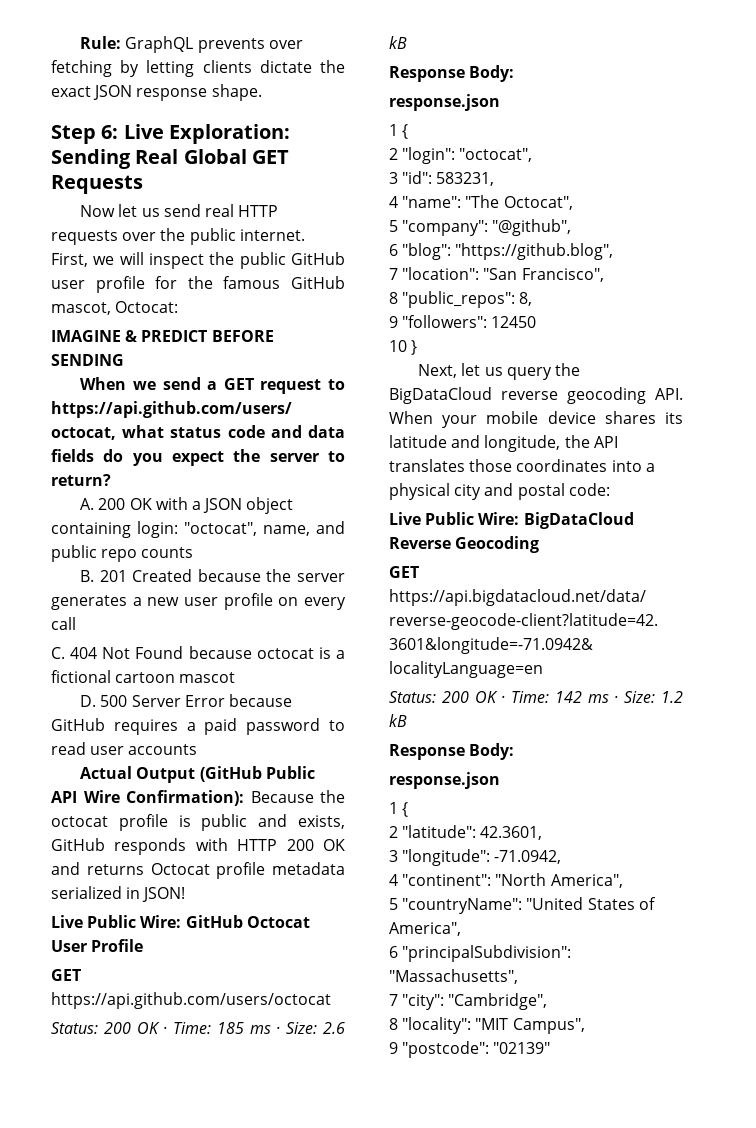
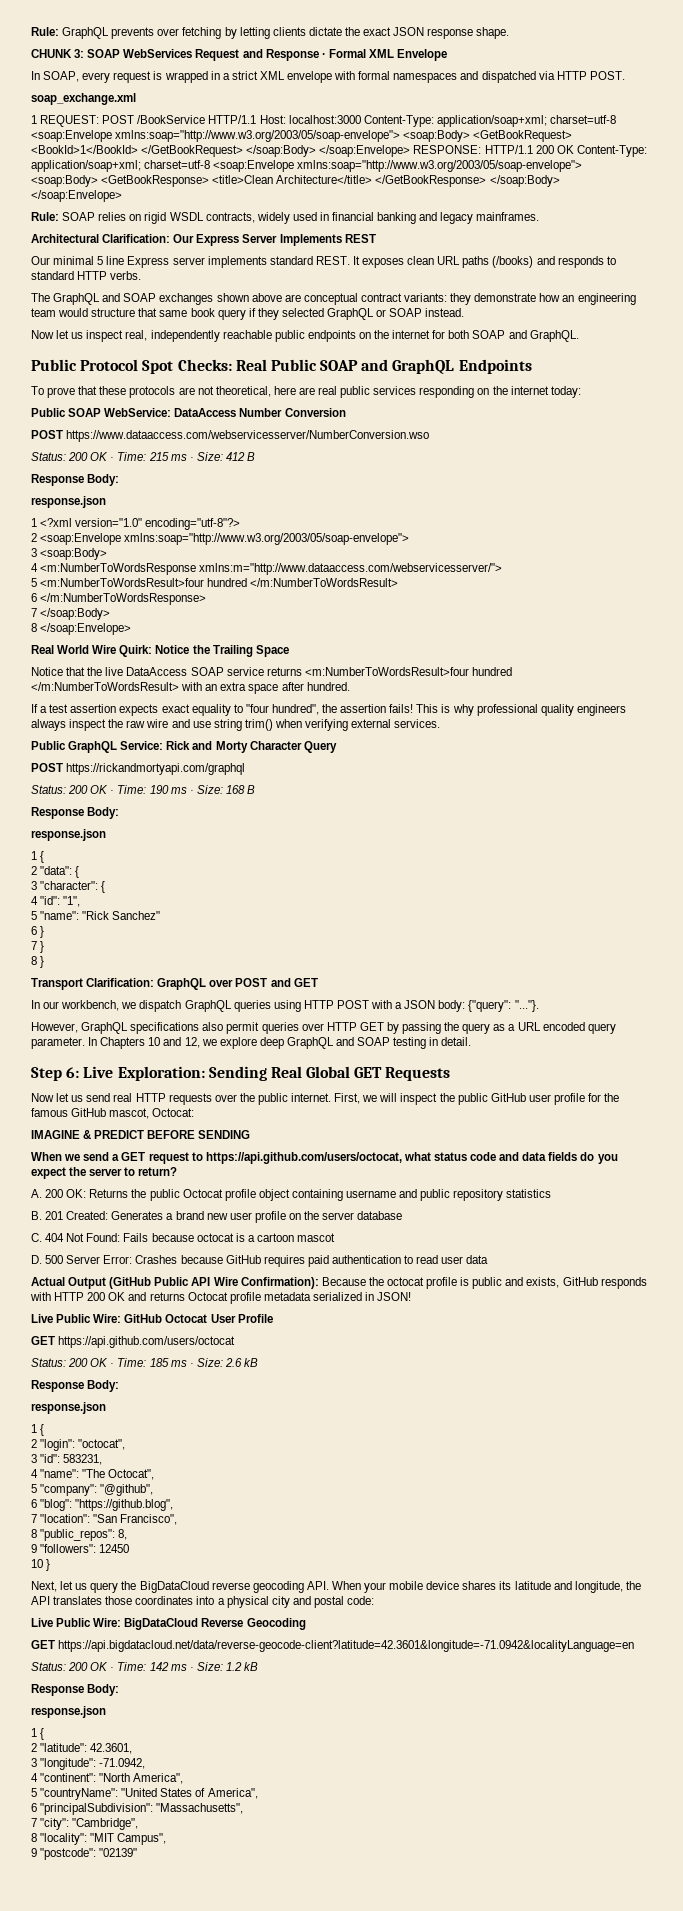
(262, 92) none -> [31,49,448,61] [31,71,625,83] [31,93,136,105] [31,115,616,127] [31,130,573,142] [31,145,647,157] [31,160,583,172] [31,175,560,187] [31,190,122,202] [31,212,540,224] [31,234,376,246] [31,256,616,268] [31,271,142,280] [31,293,636,305] [31,308,465,320] [31,330,579,342] [31,359,532,374] [31,386,581,398] [31,408,346,417] [31,430,430,442] [31,452,256,461] [31,474,120,486] [31,496,106,508] [31,518,241,530] [31,533,410,545] [31,548,108,560] [31,563,503,575] [31,578,399,587] [31,593,207,605] [31,608,111,620] [31,623,132,635] [31,645,289,657] [31,667,512,676] [31,682,350,694] [31,704,626,716] [31,719,441,731] [31,741,337,753] [31,763,246,775] [31,785,256,794] [31,807,120,819] [31,829,106,841] [31,851,45,863] [31,866,80,878] [31,881,106,893] [31,896,81,907] [31,911,161,920] [31,926,45,938] [31,941,45,953] [31,956,45,968] [31,978,318,990] [31,1000,539,1012] [31,1022,616,1034] [31,1037,472,1049] // CHUNK 3: SOAP WebServices Request and Response · Formal XML Envelope // In SOAP, every request is wrapped in a strict XML envelope with formal namespaces and dispatched via HTTP POST. // soap_exchange.xml // 1 REQUEST: POST /BookService HTTP/1.1 Host: localhost:3000 Content-Type: application/soap+xml; charset=utf-8 <soap:Envelope xmlns:soap="http://www.w3.org/2003/05/soap-envelope"> <soap:Body> <GetBookRequest> <BookId>1</BookId> </GetBookRequest> </soap:Body> </soap:Envelope> RESPONSE: HTTP/1.1 200 OK Content-Type: application/soap+xml; charset=utf-8 <soap:Envelope xmlns:soap="http://www.w3.org/2003/05/soap-envelope"> <soap:Body> <GetBookResponse> <title>Clean Architecture</title> </GetBookResponse> </soap:Body> </soap:Envelope> // Rule: SOAP relies on rigid WSDL contracts, widely used in financial banking and legacy mainframes. // Architectural Clarification: Our Express Server Implements REST // Our minimal 5 line Express server implements standard REST. It exposes clean URL paths (/books) and responds to standard HTTP verbs. // The GraphQL and SOAP exchanges shown above are conceptual contract variants: they demonstrate how an engineering team would structure that same book query if they selected GraphQL or SOAP instead. // Now let us inspect real, independently reachable public endpoints on the internet for both SOAP and GraphQL. // Public Protocol Spot Checks: Real Public SOAP and GraphQL Endpoints // To prove that these protocols are not theoretical, here are real public services responding on the internet today: // Public SOAP WebService: DataAccess Number Conversion // POST https://www.dataaccess.com/webservicesserver/NumberConversion.wso // Status: 200 OK · Time: 215 ms · Size: 412 B // Response Body: // response.json // 1 <?xml version="1.0" encoding="utf-8"?> // 2 <soap:Envelope xmlns:soap="http://www.w3.org/2003/05/soap-envelope"> // 3 <soap:Body> // 4 <m:NumberToWordsResponse xmlns:m="http://www.dataaccess.com/webservicesserver/"> // 5 <m:NumberToWordsResult>four hundred </m:NumberToWordsResult> // 6 </m:NumberToWordsResponse> // 7 </soap:Body> // 8 </soap:Envelope> // Real World Wire Quirk: Notice the Trailing Space // Notice that the live DataAccess SOAP service returns <m:NumberToWordsResult>four hundred </m:NumberToWordsResult> with an extra space after hundred. // If a test assertion expects exact equality to "four hundred", the assertion fails! This is why professional quality engineers always inspect the raw wire and use string trim() when verifying external services. // Public GraphQL Service: Rick and Morty Character Query // POST https://rickandmortyapi.com/graphql // Status: 200 OK · Time: 190 ms · Size: 168 B // Response Body: // response.json // 1 { // 2 "data": { // 3 "character": { // 4 "id": "1", // 5 "name": "Rick Sanchez" // 6 } // 7 } // 8 } // Transport Clarification: GraphQL over POST and GET // In our workbench, we dispatch GraphQL queries using HTTP POST with a JSON body: {"query": "..."}. // However, GraphQL specifications also permit queries over HTTP GET by passing the query as a URL encoded query parameter. In Chapters 10 and 12, we explore deep GraphQL and SOAP testing in detail.
[129,497,294,514] [51,521,345,538] [51,545,194,562] [80,569,345,582] [51,595,142,610] OK with a JSON object containing login: "octocat", name, and public repo counts // B. 201 Created because the server generates a -> [66,1189,552,1201] [31,1211,204,1220] OK: Returns the public Octocat profile object containing username and public repository statistics // B. 201 Created: Generates a brand
[304,597,346,610] [51,617,76,630] every call -> [304,1211,403,1220] the server database
[135,646,184,659] Found -> [86,1233,149,1242] Found: Fails
[51,670,111,683] fictional -> (255, 1238) none
[184,695,225,707] Error -> [103,1255,178,1264] Error: Crashes
[186,718,321,735] a paid password -> [307,1255,401,1267] paid authentication
[128,744,198,755] accounts -> [466,1255,489,1264] data

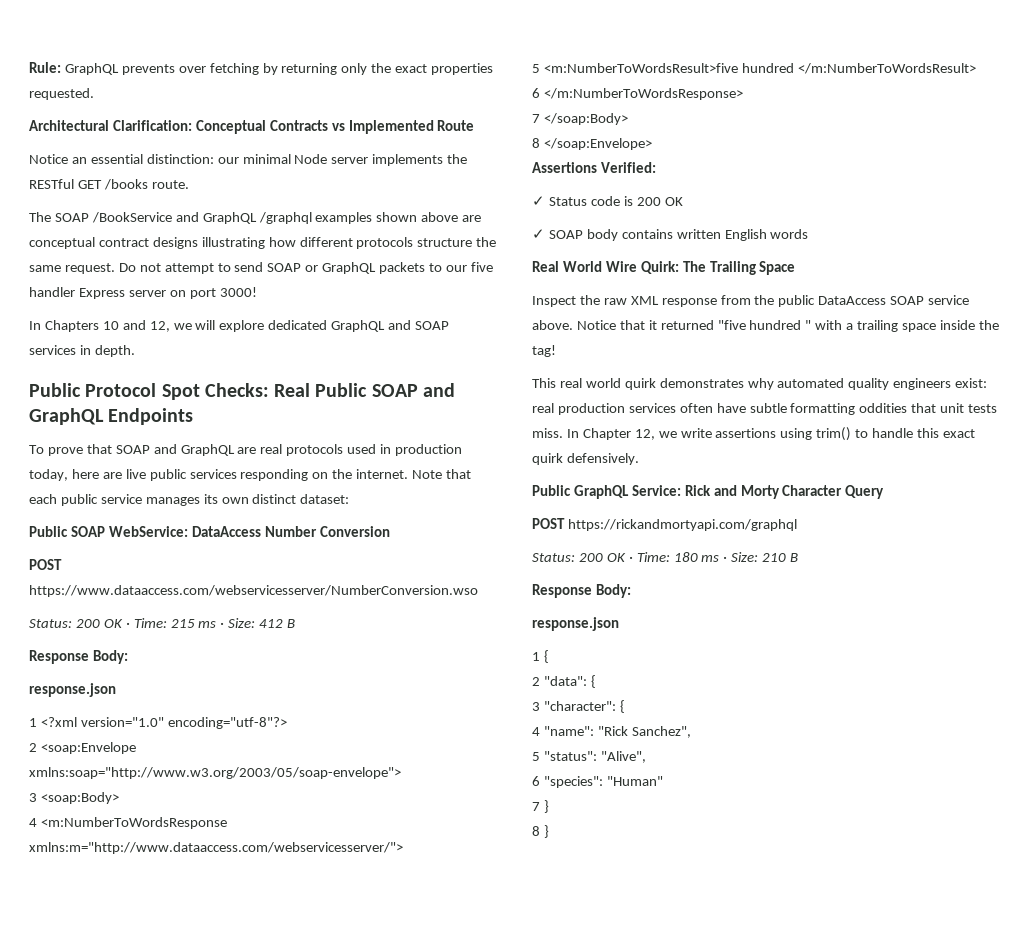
[239,27,510,39] [31,49,448,61] [31,71,625,83] [31,93,136,105] [31,115,616,127] [31,130,573,142] [31,145,647,157] [31,160,583,172] [31,175,560,187] [31,190,122,202] [31,212,540,224] [31,234,376,246] [31,256,616,268] [31,271,142,280] [31,293,214,305] letting clients dictate the exact JSON response shape. // CHUNK 3: SOAP WebServices Request and Response · Formal XML Envelope // In SOAP, every request is wrapped in a strict XML envelope with formal namespaces and dispatched via HTTP POST. // soap_exchange.xml // 1 REQUEST: POST /BookService HTTP/1.1 Host: localhost:3000 Content-Type: application/soap+xml; charset=utf-8 <soap:Envelope xmlns:soap="http://www.w3.org/2003/05/soap-envelope"> <soap:Body> <GetBookRequest> <BookId>1</BookId> </GetBookRequest> </soap:Body> </soap:Envelope> RESPONSE: HTTP/1.1 200 OK Content-Type: application/soap+xml; charset=utf-8 <soap:Envelope xmlns:soap="http://www.w3.org/2003/05/soap-envelope"> <soap:Body> <GetBookResponse> <title>Clean Architecture</title> </GetBookResponse> </soap:Body> </soap:Envelope> // Rule: SOAP relies on rigid WSDL contracts, widely used in financial banking and legacy mainframes. // Architectural Clarification: Our Express Server Implements REST // Our minimal 5 line Express server implements standard REST. It exposes clean URL paths (/books) and responds to standard HTTP verbs. // The GraphQL and SOAP exchanges -> [281,63,494,75] [29,88,94,100] [29,120,475,134] [29,154,468,166] [29,179,189,190] [29,212,373,224] returning only the exact properties requested. // Architectural Clarification: Conceptual Contracts vs Implemented Route // Notice an essential distinction: our minimal Node server implements the RESTful GET /books route. // The SOAP /BookService and GraphQL /graphql examples
[404,293,636,305] [31,308,465,320] [31,330,579,342] variants: they demonstrate how an engineering team would structure that same book query if they selected GraphQL or SOAP instead. // Now let us inspect real, independently reachable public endpoints on the internet for both SOAP and GraphQL. -> [152,237,497,249] [29,262,493,274] [29,287,257,299] [29,320,450,332] [29,345,135,357] designs illustrating how different protocols structure the same request. Do not attempt to send SOAP or GraphQL packets to our five handler Express server on port 3000! // In Chapters 10 and 12, we will explore dedicated GraphQL and SOAP services in depth.
[99,386,271,398] these protocols are not theoretical, -> [115,444,463,456] [29,469,68,481] SOAP and GraphQL are real protocols used in production today,
[318,386,338,395] real -> [125,469,146,479] live
[510,386,581,398] internet today: -> [356,469,472,479] [29,494,350,506] internet. Note that each public service manages its own distinct dataset:
[40,578,205,587] <m:NumberToWordsResult>four -> [543,63,738,73] <m:NumberToWordsResult>five
(132, 629) none -> [532,162,656,173] [532,196,683,206] [532,229,809,241] // Assertions Verified: // ✓ Status code is 200 OK // ✓ SOAP body contains written English words
[155,645,210,654] Notice the -> [682,261,706,272] The
[31,667,512,676] [31,682,350,694] [31,704,626,716] [31,719,441,731] Notice that the live DataAccess SOAP service returns <m:NumberToWordsResult>four hundred </m:NumberToWordsResult> with an extra space after hundred. // If a test assertion expects exact equality to "four hundred", the assertion fails! This is why professional quality engineers always inspect the raw wire and use string trim() when verifying external services. -> [532,295,970,307] [532,320,999,332] [532,345,556,357] [532,378,988,390] [532,403,998,415] [532,427,975,441] [532,453,639,465] Inspect the raw XML response from the public DataAccess SOAP service above. Notice that it returned "five hundred " with a trailing space inside the tag! // This real world quirk demonstrates why automated quality engineers exist: real production services often have subtle formatting oddities that unit tests miss. In Chapter 12, we write assertions using trim() to handle this exact quirk defensively.
[149,785,245,794] 190 ms · Size: 168 -> [673,552,787,562] 180 ms · Size: 210
[40,896,81,907] [31,911,161,920] [31,926,45,938] "id": "1", // 5 "name": "Rick Sanchez" // 6 } -> [543,726,691,738] [532,751,646,763] [532,776,663,788] "name": "Rick Sanchez", // 5 "status": "Alive", // 6 "species": "Human"
[31,978,318,990] [31,1000,539,1012] [31,1022,616,1034] [31,1037,472,1049] [31,1066,451,1081] [31,1093,620,1105] [31,1108,195,1119] [31,1130,251,1139] [31,1152,618,1164] [31,1167,178,1179] [31,1189,552,1201] [31,1211,403,1223] [31,1233,336,1242] [31,1255,489,1267] [31,1277,647,1289] [30,1292,412,1304] [31,1314,273,1323] [31,1336,236,1348] [31,1358,259,1367] [31,1380,120,1392] [31,1402,106,1414] [31,1424,45,1436] [31,1439,126,1451] [31,1454,103,1465] [31,1469,155,1480] [31,1484,154,1496] [31,1499,174,1511] [31,1514,178,1525] [31,1529,128,1541] [31,1544,130,1553] [31,1559,51,1571] [31,1581,641,1593] [31,1596,375,1608] [31,1618,306,1630] [31,1640,635,1652] [31,1662,259,1671] [31,1684,120,1696] [31,1706,106,1718] [31,1728,45,1740] [31,1743,133,1754] [31,1758,146,1770] [31,1773,184,1784] [31,1788,258,1800] [31,1803,244,1815] [31,1818,139,1830] [31,1833,167,1845] [31,1848,138,1860] // Transport Clarification: GraphQL over POST and GET // In our workbench, we dispatch GraphQL queries using HTTP POST with a JSON body: {"query": "..."}. // However, GraphQL specifications also permit queries over HTTP GET by passing the query as a URL encoded query parameter. In Chapters 10 and 12, we explore deep GraphQL and SOAP testing in detail. // Step 6: Live Exploration: Sending Real Global GET Requests // Now let us send real HTTP requests over the public internet. First, we will inspect the public GitHub user profile for the famous GitHub mascot, Octocat: // IMAGINE & PREDICT BEFORE SENDING // When we send a GET request to https://api.github.com/users/octocat, what status code and data fields do you expect the server to return? // A. 200 OK: Returns the public Octocat profile object containing username and public repository statistics // B. 201 Created: Generates a brand new user profile on the server database // C. 404 Not Found: Fails because octocat is a cartoon mascot // D. 500 Server Error: Crashes because GitHub requires paid authentication to read user data // Actual Output (GitHub Public API Wire Confirmation): Because the octocat profile is public and exists, GitHub responds with HTTP 200 OK and returns Octocat profile metadata serialized in JSON! // Live Public Wire: GitHub Octocat User Profile // GET https://api.github.com/users/octocat // Status: 200 OK · Time: 185 ms · Size: 2.6 kB // Response Body: // response.json // 1 { // 2 "login": "octocat", // 3 "id": 583231, // 4 "name": "The Octocat", // 5 "company": "@github", // 6 "blog": "https://github.blog", // 7 "location": "San Francisco", // 8 "public_repos": 8, // 9 "followers": 12450 // 10 } // Next, let us query the BigDataCloud reverse geocoding API. When your mobile device shares its latitude and longitude, the API translates those coordinates into a physical city and postal code: // Live Public Wire: BigDataCloud Reverse Geocoding // GET https://api.bigdatacloud.net/data/reverse-geocode-client?latitude=42.3601&longitude=-71.0942&localityLanguage=en // Status: 200 OK · Time: 142 ms · Size: 1.2 kB // Response Body: // response.json // 1 { // 2 "latitude": 42.3601, // 3 "longitude": -71.0942, // 4 "continent": "North America", // 5 "countryName": "United States of America", // 6 "principalSubdivision": "Massachusetts", // 7 "city": "Cambridge", // 8 "locality": "MIT Campus", // 9 "postcode": "02139" -> (549, 831) none

